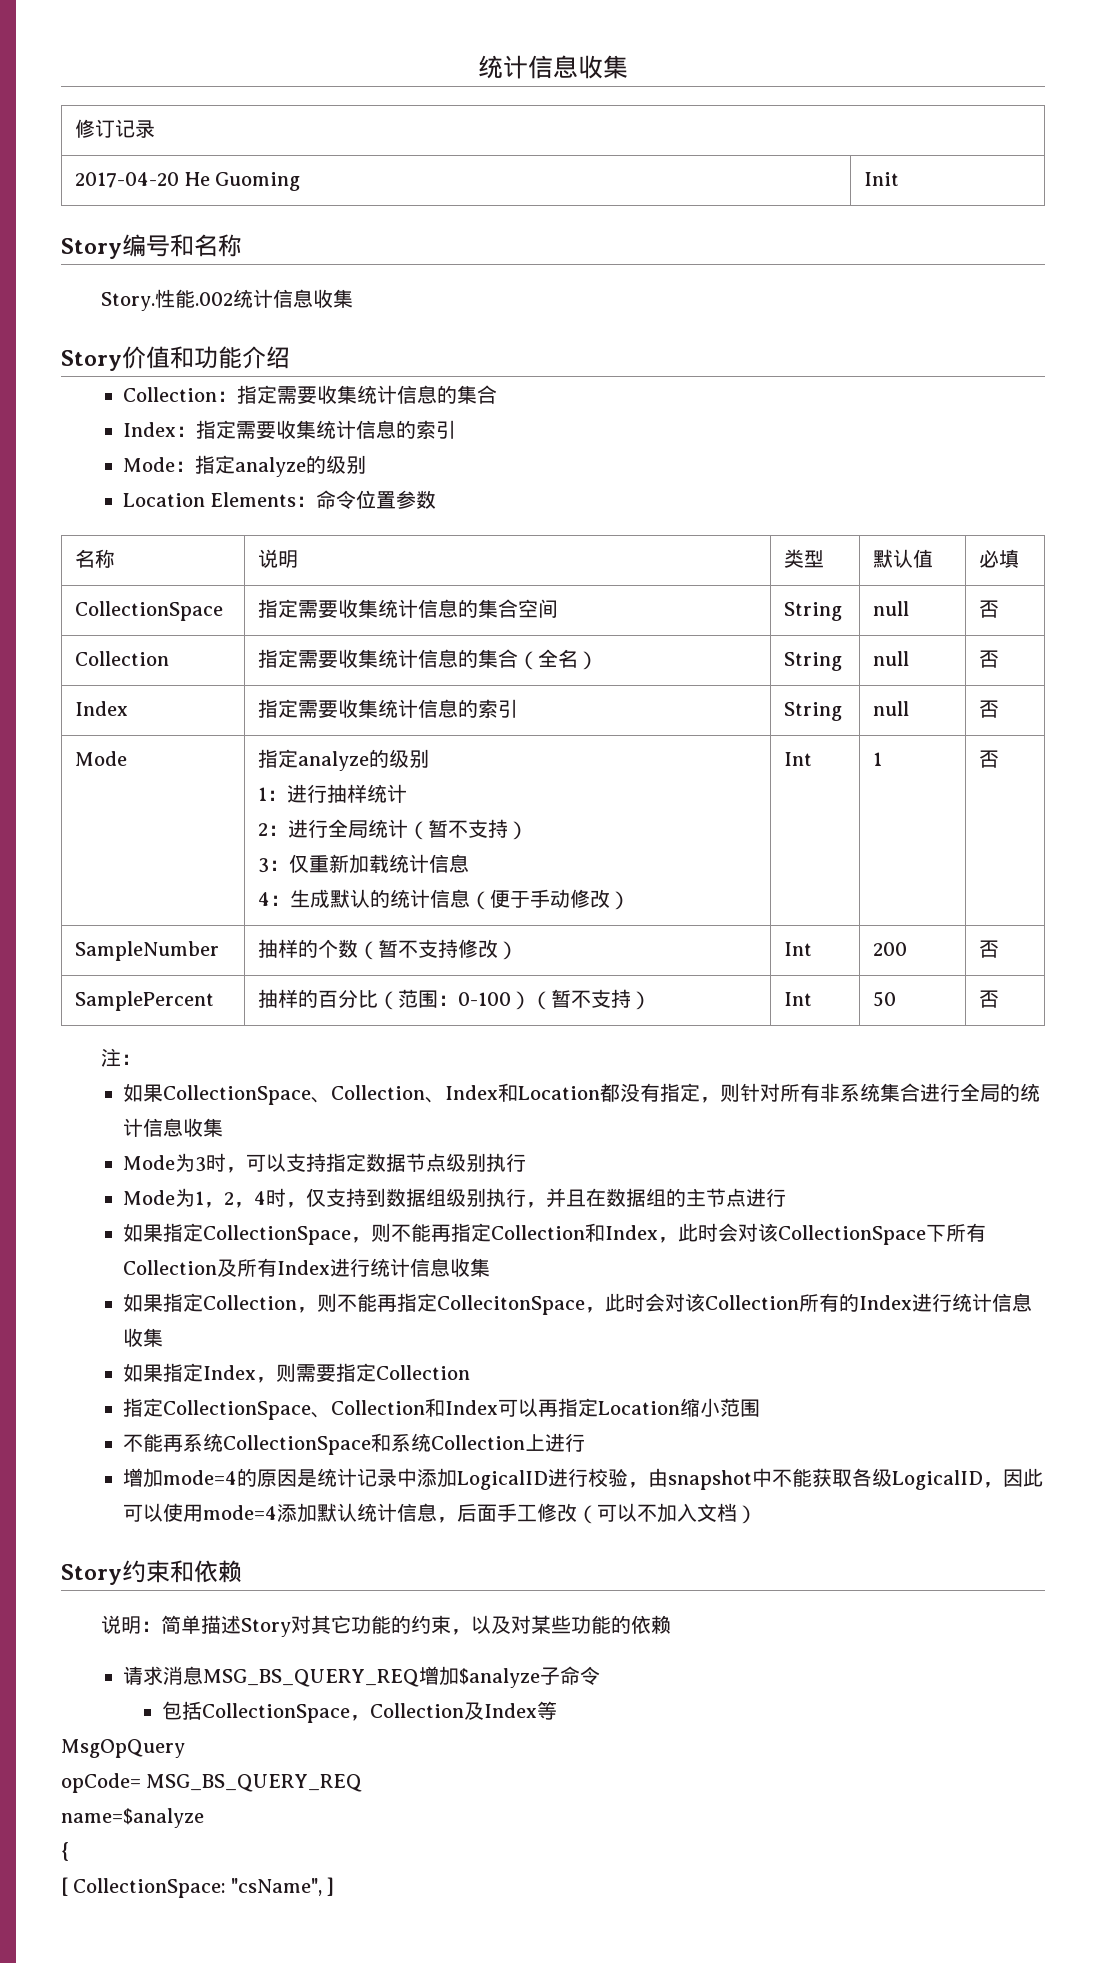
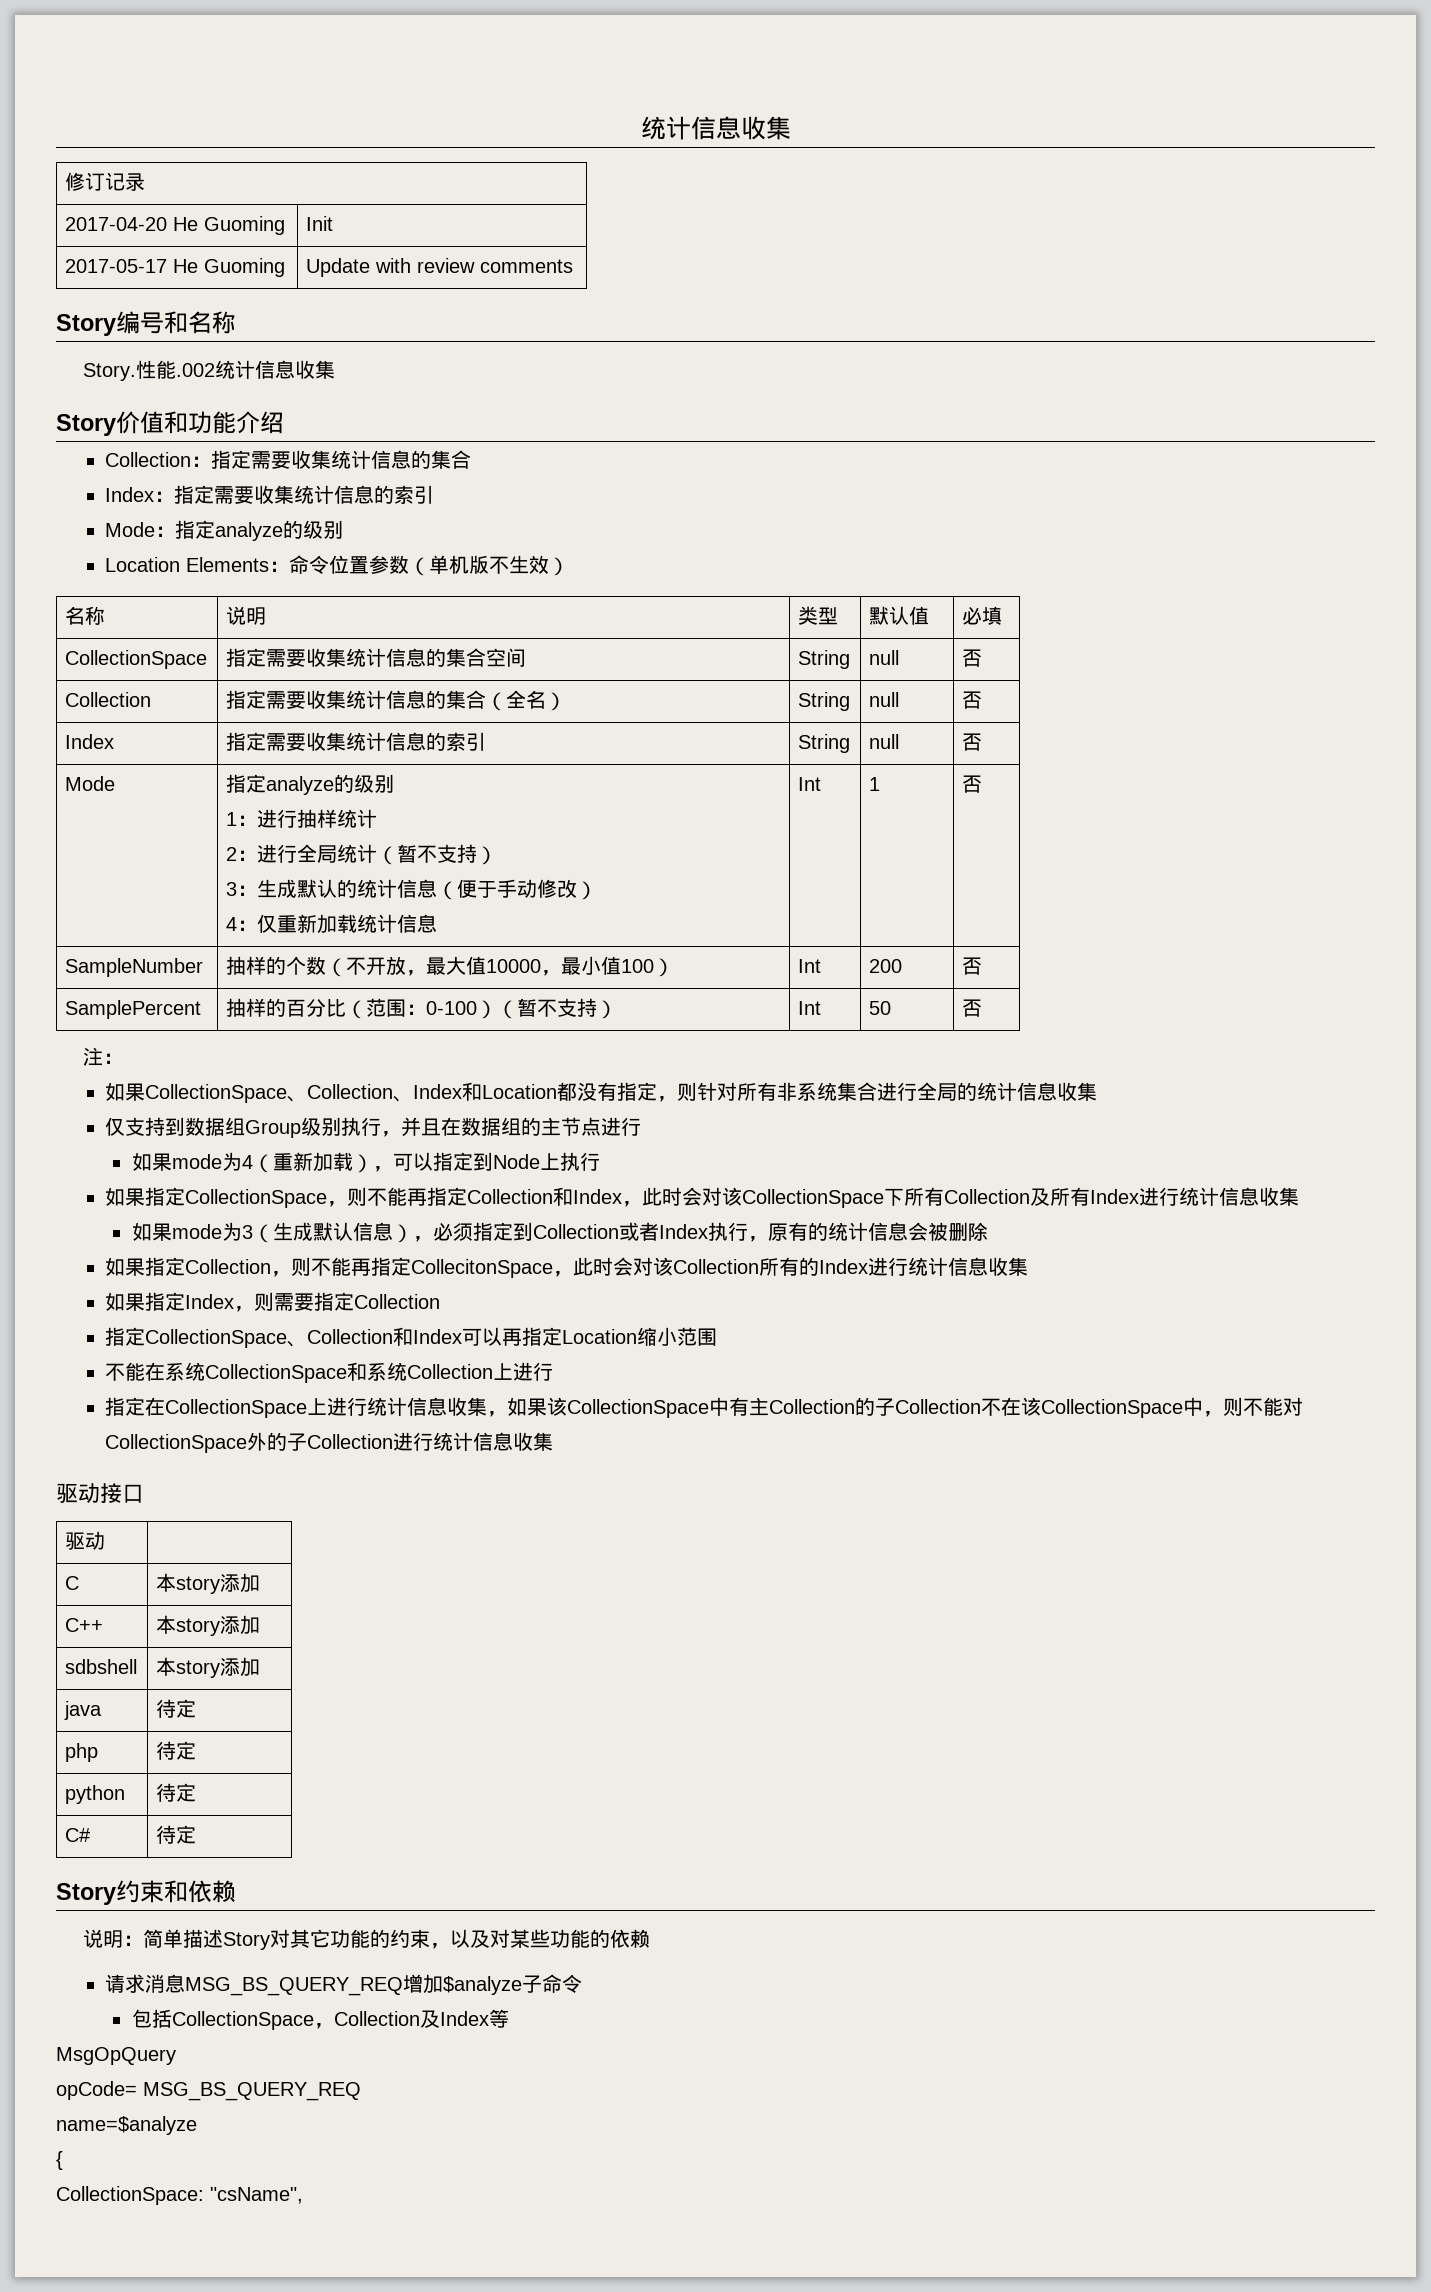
(899, 179) none -> [65,258,286,277] [306,258,574,277] // 2017-05-17 He Guoming | Update with review comments
(437, 499) none -> [408,555,569,576] （单机版不生效）
[288,854,469,874] [257,892,290,906] 仅重新加载统计信息 // 4： -> (258, 890) none
(630, 900) none -> [226,914,438,934] // 4：仅重新加载统计信息
[377,939,498,958] 暂不支持修改 -> [346,956,655,976] 不开放，最大值10000，最小值100
[122,1153,526,1173] [122,1188,306,1208] Mode为3时，可以支持指定数据节点级别执行 // Mode为1，2，4时， -> (1097, 1091) none
(446, 1197) none -> [244,1120,301,1138] Group
(786, 1197) none -> [131,1152,600,1173] // 如果mode为4（重新加载），可以指定到Node上执行
(490, 1267) none -> [131,1222,988,1243] // 如果mode为3（生成默认信息），必须指定到Collection或者Index执行，原有的统计信息会被删除
[162,1434,183,1452] 再 -> [144,1362,165,1381] 在
[122,1468,1043,1490] [122,1503,757,1524] 增加mode=4的原因是统计记录中添加LogicalID进行校验，由snapshot中不能获取各级LogicalID，因此可以使用mode=4添加默认统计信息，后面手工修改（可以不加入文档） -> [104,1397,1303,1418] [104,1432,553,1453] [56,1483,144,1503] [65,1531,106,1550] [65,1576,80,1590] [156,1573,261,1594] [65,1618,104,1632] [156,1615,261,1636] [65,1659,138,1674] [156,1657,261,1678] [64,1701,103,1720] [156,1699,197,1718] [65,1743,99,1762] [156,1741,197,1760] [65,1785,126,1804] [156,1783,197,1802] [65,1828,92,1842] [156,1825,197,1844] 指定在CollectionSpace上进行统计信息收集，如果该CollectionSpace中有主Collection的子Collection不在该CollectionSpace中，则不能对CollectionSpace外的子Collection进行统计信息收集 // 驱动接口 // 驱动 | // C | 本story添加 // C++ | 本story添加 // sdbshell | 本story添加 // java | 待定 // php | 待定 // python | 待定 // C# | 待定
[61,1877,68,1896] [ -> (63, 2160) none
[327,1877,335,1896] ] -> (303, 2195) none

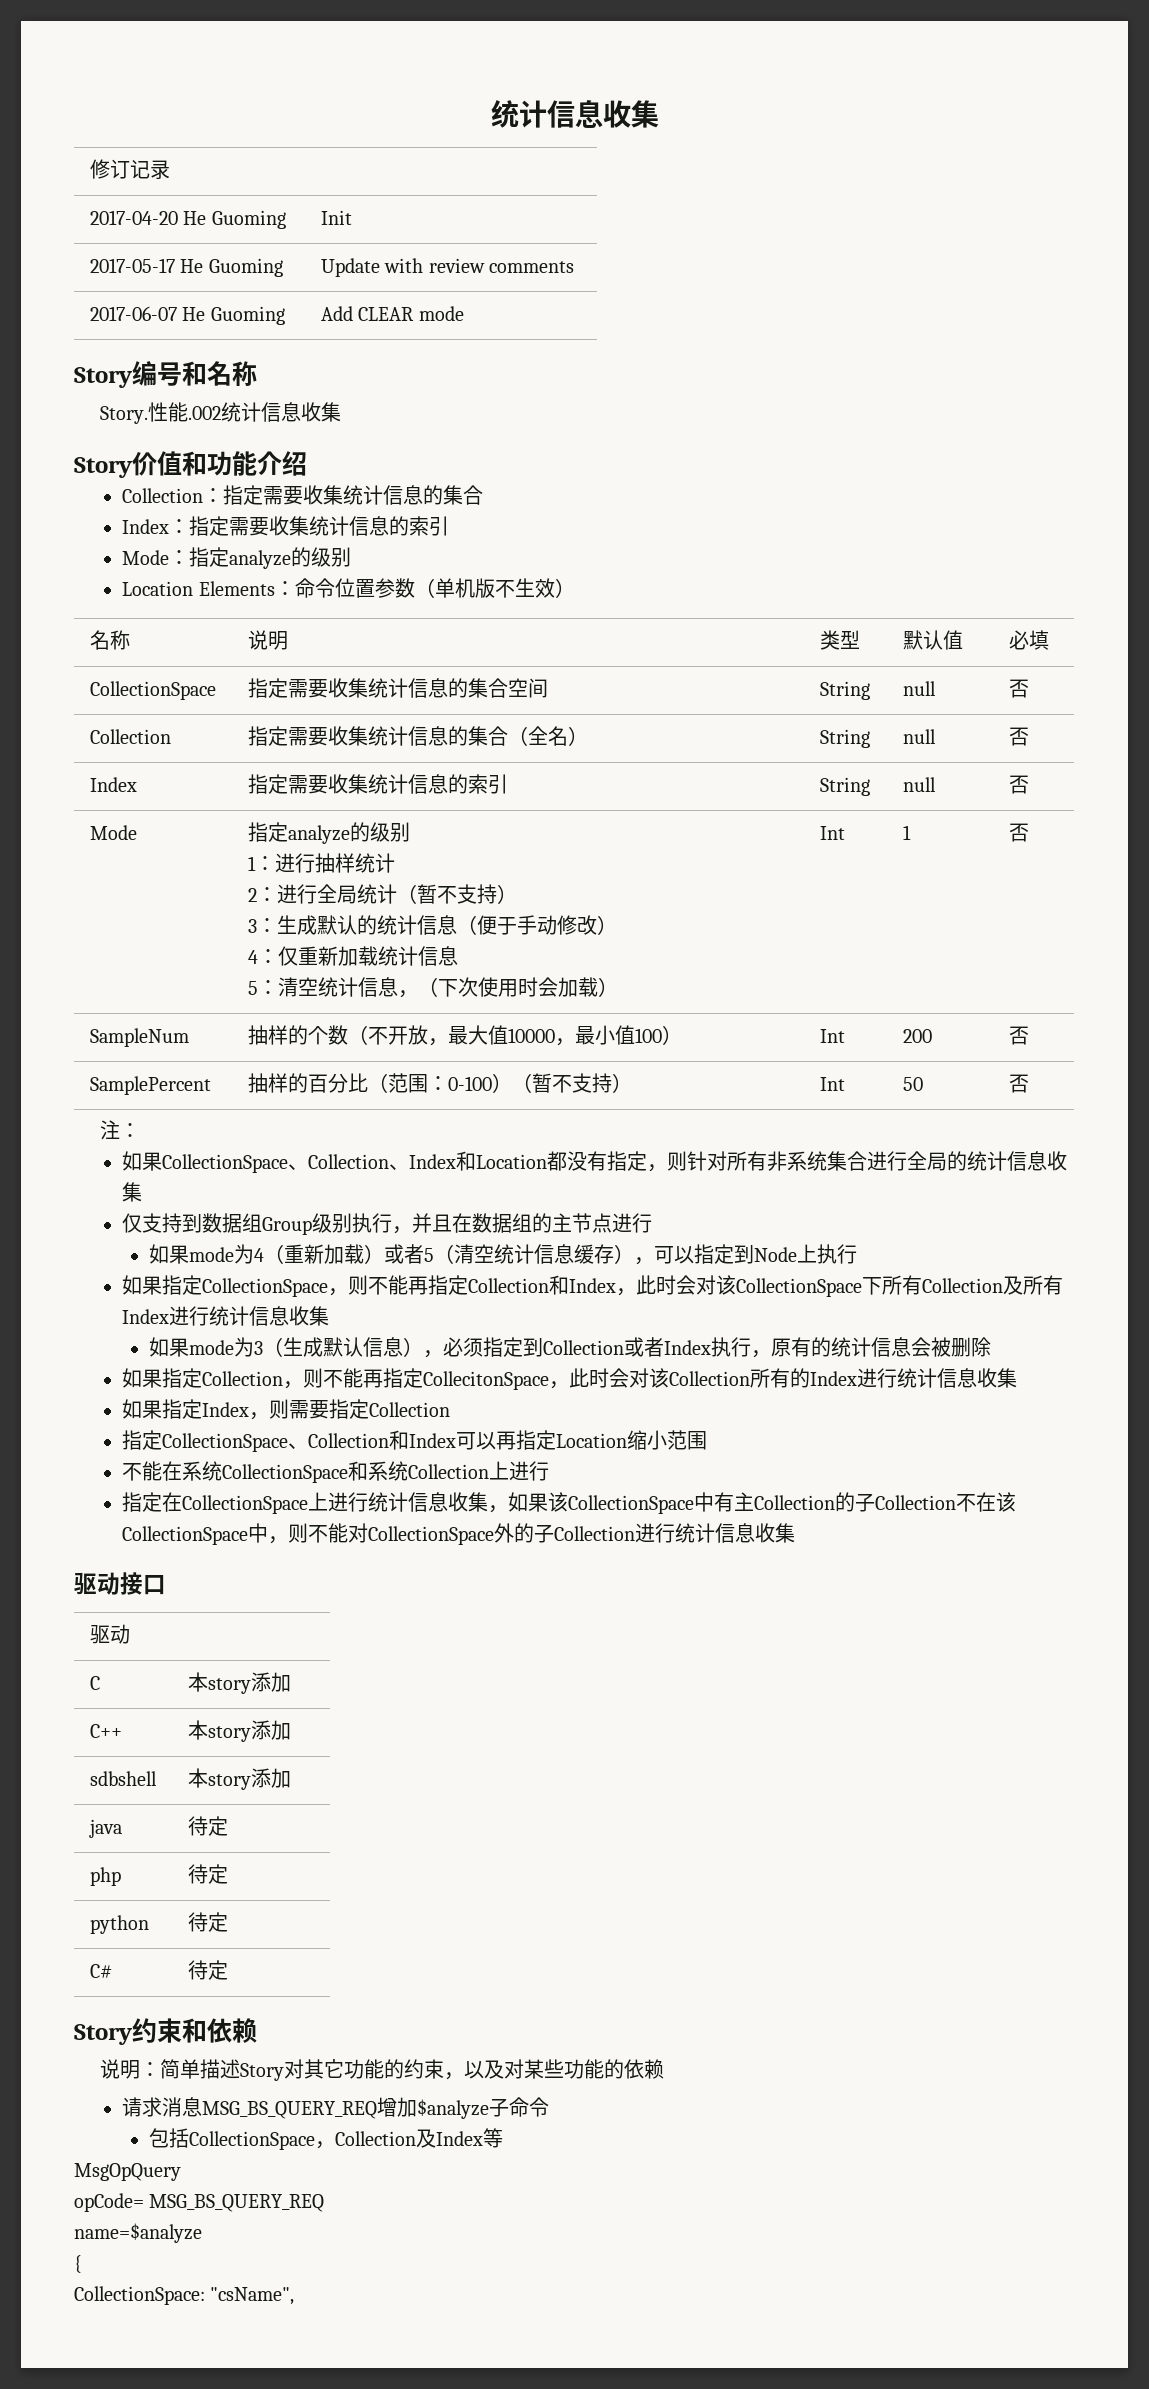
(574, 266) none -> [89,306,285,325] [320,306,464,321] // 2017-06-07 He Guoming | Add CLEAR mode
(438, 923) none -> [247,977,618,998] // 5：清空统计信息，（下次使用时会加载）
[65,958,204,977] SampleNumber -> [89,1028,189,1047] SampleNum
(373, 1163) none -> [383,1244,634,1264] 或者5（清空统计信息缓存）

